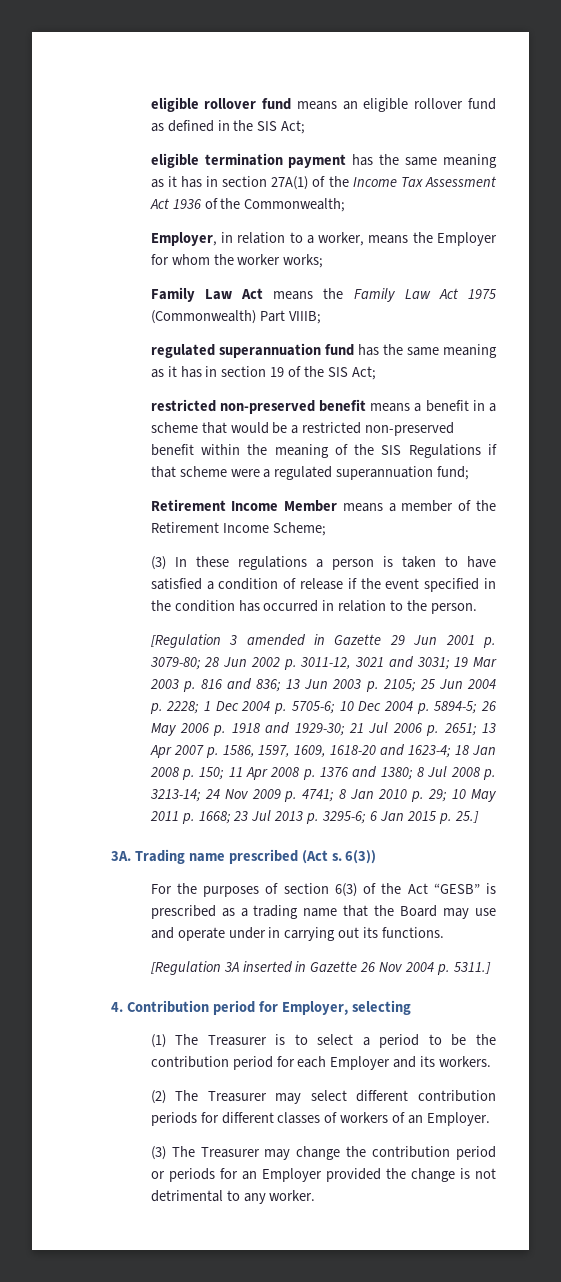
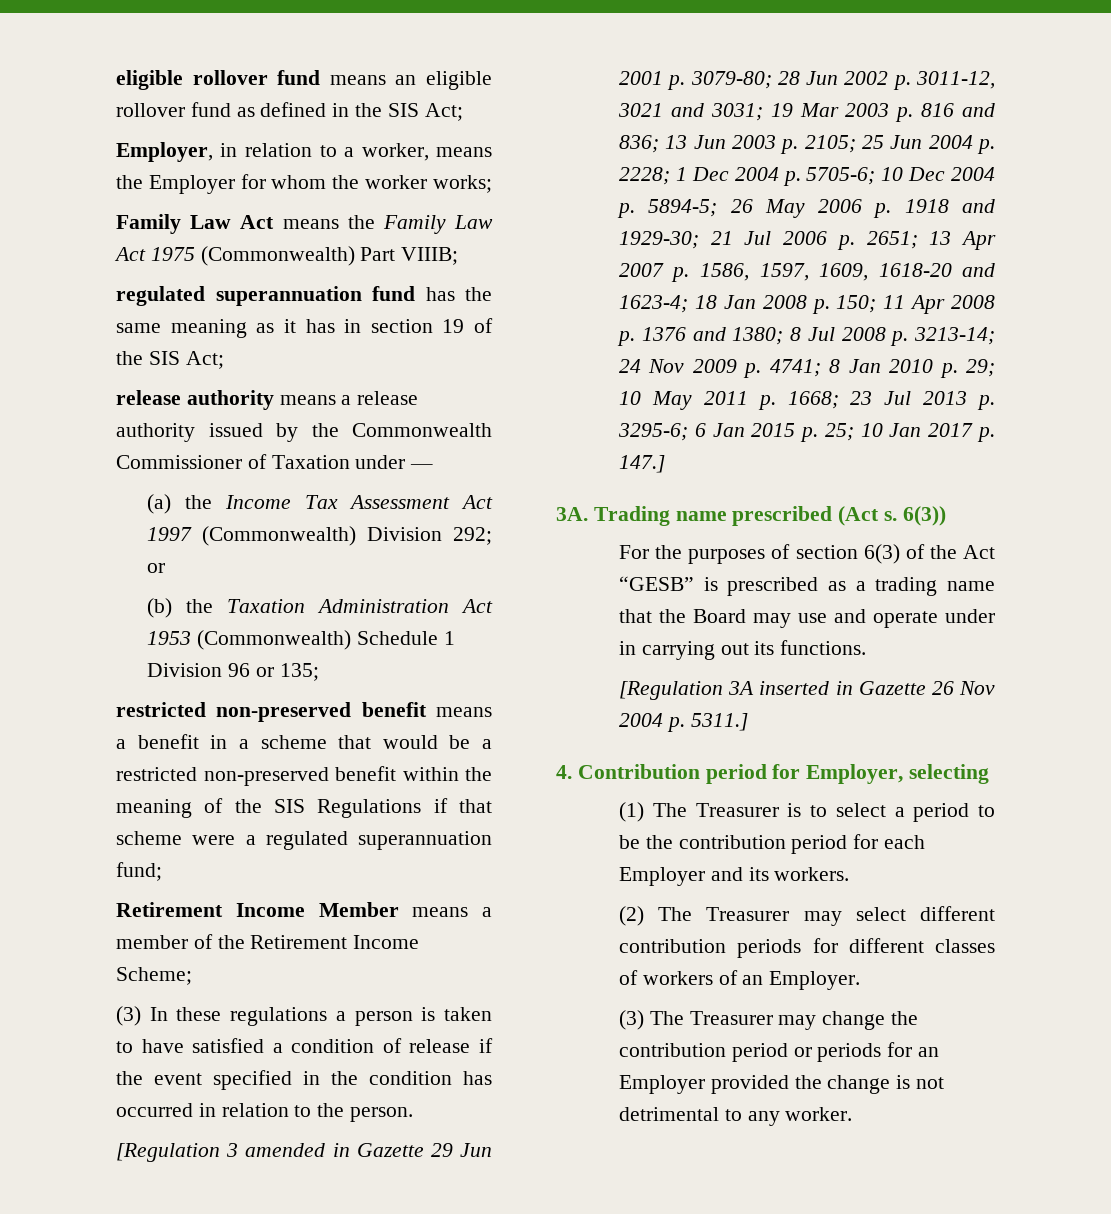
[150,153,497,168] [150,176,496,190] [149,198,346,212] // eligible termination payment has the same meaning as it has in section 27A(1) of the Income Tax Assessment Act 1936 of the Commonwealth; -> (463, 112) none
(376, 373) none -> [115,390,419,410] [115,423,492,442] [115,454,434,469] [147,494,493,514] [147,526,492,546] [147,563,166,573] [147,598,493,618] [147,630,455,650] [147,663,319,681] // release authority means a release authority issued by the Commonwealth Commissioner of Taxation under — // (a) the Income Tax Assessment Act 1997 (Commonwealth) Division 292; or // (b) the Taxation Administration Act 1953 (Commonwealth) Schedule 1 Division 96 or 135;
[454,811,479,823] 25.] -> [824,423,996,442] [618,455,665,473] 25; 10 Jan 2017 p. 147.]

